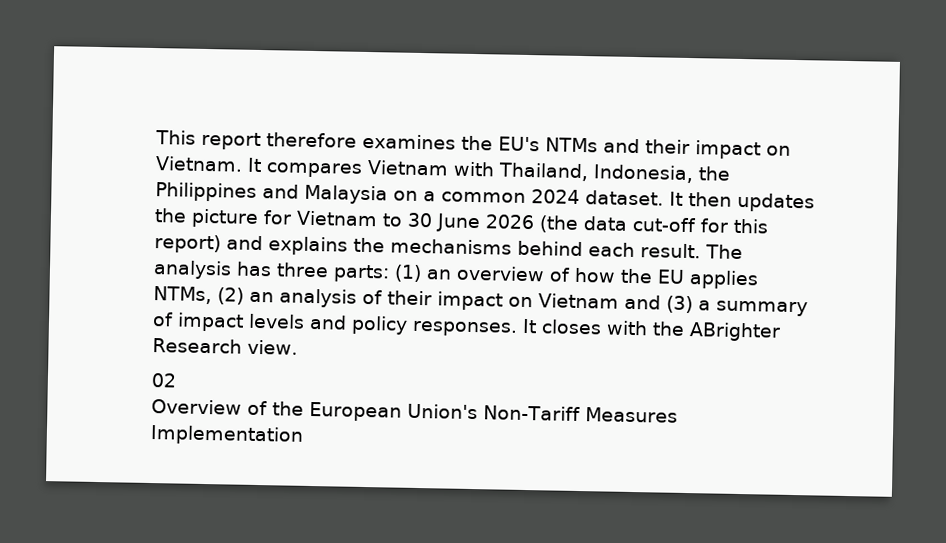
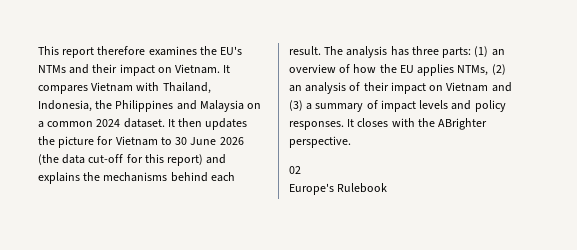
[152,338,298,355] Research view. -> [289,136,351,148] perspective.
[151,399,678,423] [150,425,304,446] Overview of the European Union's Non-Tariff Measures Implementation -> [289,183,388,195] Europe's Rulebook

